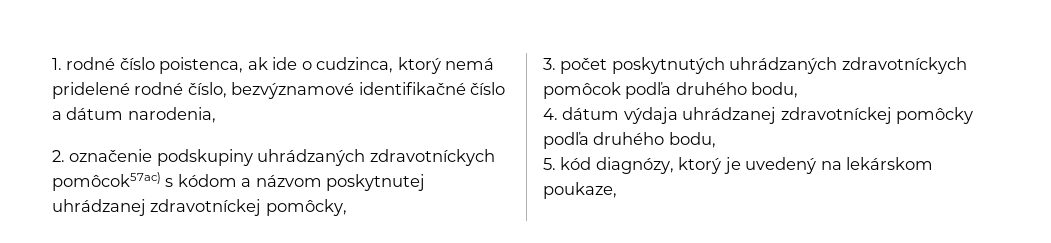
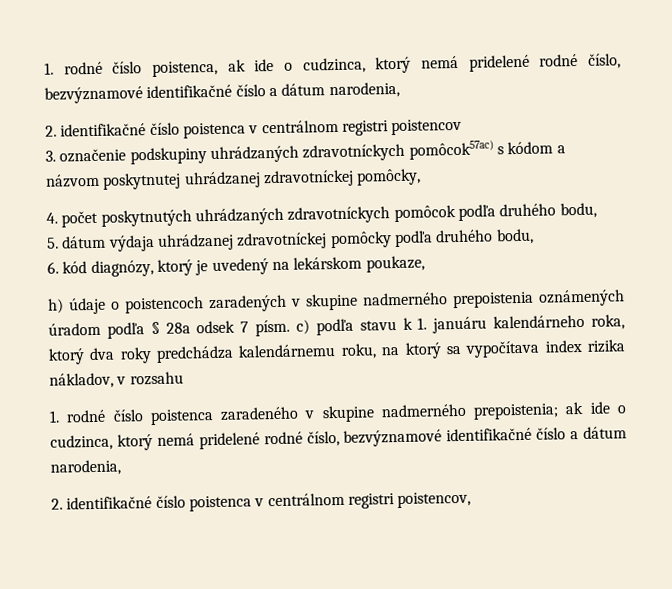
(65, 156) none -> [60,118,463,139] [45,150,56,162] identifikačné číslo poistenca v centrálnom registri poistencov // 3.
[543,58,556,70] 3. -> [46,212,58,224] 4.
[543,108,558,120] 4. -> [47,237,59,249] 5.
[543,158,556,170] 5. -> [47,261,59,274] 6.
(617, 190) none -> [48,289,625,315] [48,314,625,339] [48,339,626,365] [49,371,184,389] [49,401,626,426] [50,426,628,451] [50,459,121,476] [51,491,472,512] // h) údaje o poistencoch zaradených v skupine nadmerného prepoistenia oznámených úradom podľa § 28a odsek 7 písm. c) podľa stavu k 1. januáru kalendárneho roka, ktorý dva roky predchádza kalendárnemu roku, na ktorý sa vypočítava index rizika nákladov, v rozsahu // 1. rodné číslo poistenca zaradeného v skupine nadmerného prepoistenia; ak ide o cudzinca, ktorý nemá pridelené rodné číslo, bezvýznamové identifikačné číslo a dátum narodenia, // 2. identifikačné číslo poistenca v centrálnom registri poistencov,

